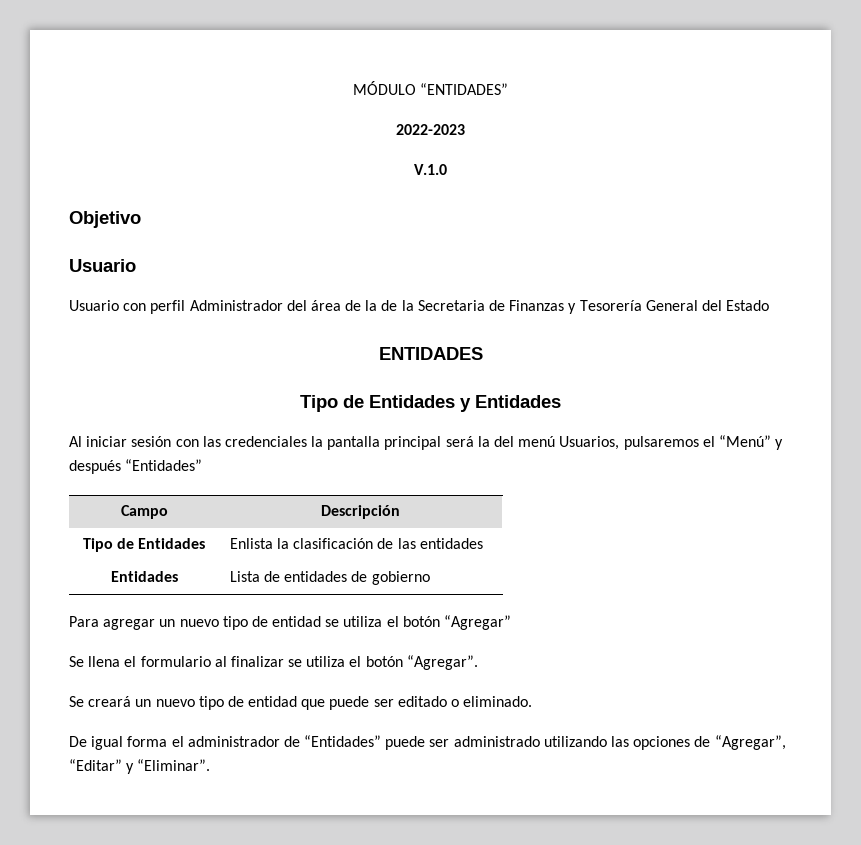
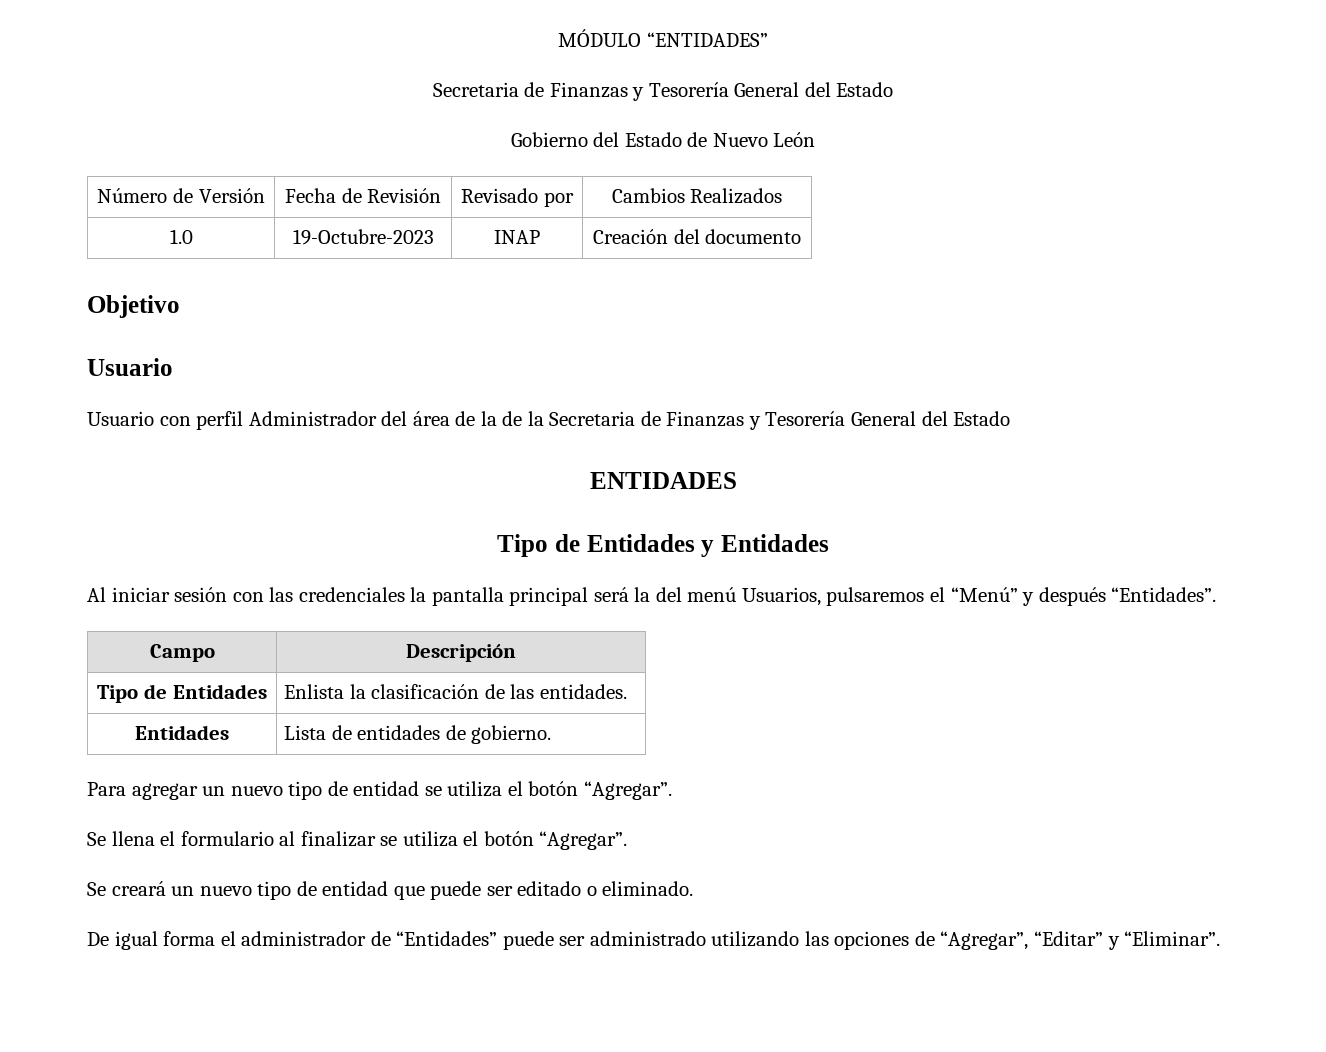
[396,124,465,135] [414,164,447,175] 2022-2023 // V.1.0 -> [432,82,894,101] [510,132,816,147] [97,188,265,203] [284,188,442,203] [461,188,574,207] [611,188,783,204] [169,229,193,244] [292,229,434,245] [494,230,540,244] [592,229,802,244] Secretaria de Finanzas y Tesorería General del Estado // Gobierno del Estado de Nuevo León // Número de Versión | Fecha de Revisión | Revisado por | Cambios Realizados // 1.0 | 19-Octubre-2023 | INAP | Creación del documento
[125,459,203,471] “Entidades” -> [1111,587,1217,602] “Entidades”.
[419,538,483,549] entidades -> [539,684,627,699] entidades.
[371,571,430,585] gobierno -> [471,725,552,744] gobierno.
[444,615,512,630] “Agregar” -> [583,781,672,800] “Agregar”.

